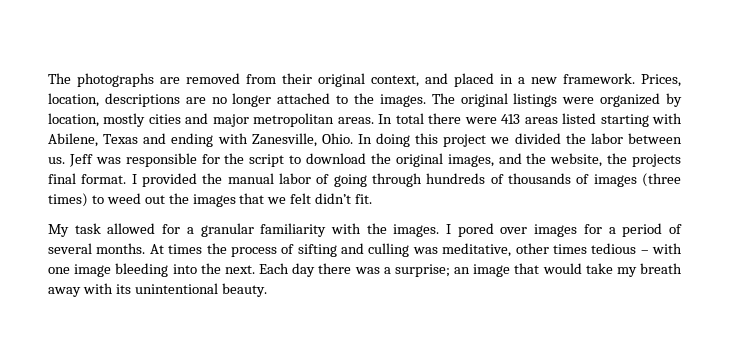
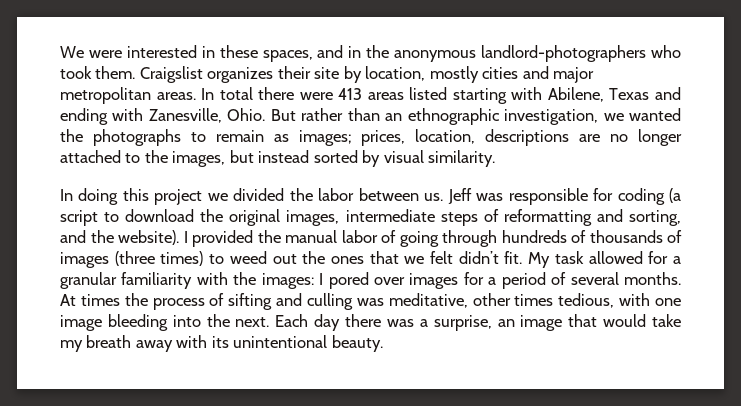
[48,73,681,87] [48,93,661,107] The photographs are removed from their original context, and placed in a new framework. Prices, location, descriptions are no longer attached to the images. The original listings were organized -> [60,45,682,62] [60,66,340,83] We were interested in these spaces, and in the anonymous landlord-photographers who took them. Craigslist organizes their site
(353, 138) none -> [270,108,681,125] [60,129,682,146] [60,150,496,167] But rather than an ethnographic investigation, we wanted the photographs to remain as images; prices, location, descriptions are no longer attached to the images, but instead sorted by visual similarity. //
[224,153,245,164] the -> [617,188,682,205] coding (a
[498,153,681,167] [48,173,127,184] and the website, the projects final format. -> [345,209,681,226] [60,230,179,245] intermediate steps of reformatting and sorting, and the website).
[192,194,236,207] images -> [330,256,364,264] ones
(373, 199) // -> (523, 257) none
[393,224,440,237] images. -> [261,273,314,289] images:
[591,243,649,254] tedious – -> [558,293,615,308] tedious,
[394,264,450,277] surprise; -> [433,315,492,331] surprise,

